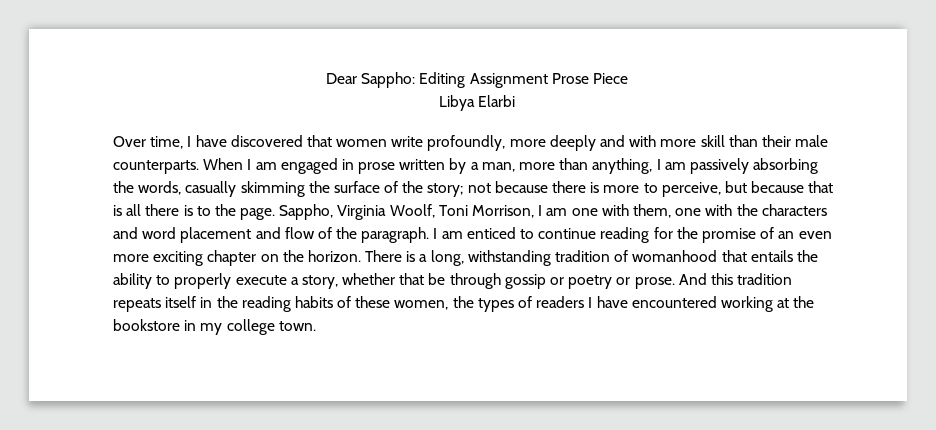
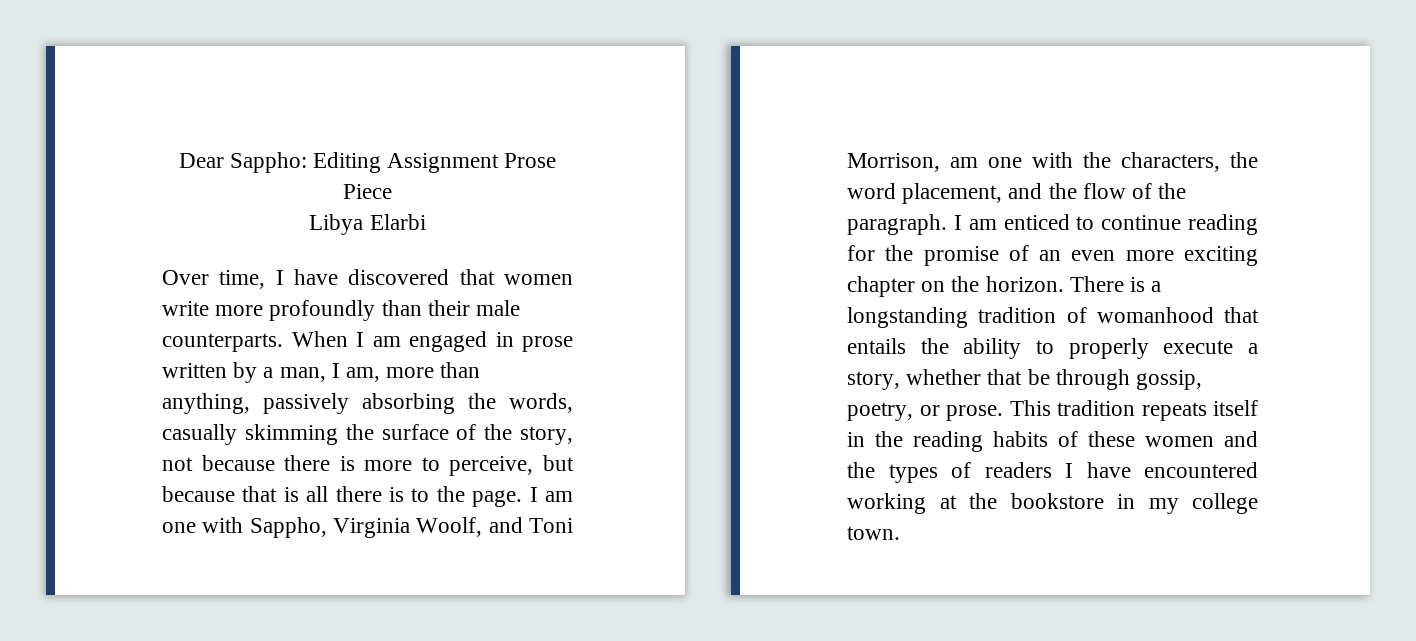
[427,135,725,151] profoundly, more deeply and with more skill -> [215,300,376,321] more profoundly
(515, 167) none -> [331,363,381,382] I am,
[656,159,686,170] I am -> (250, 403) none
[427,183,464,197] story; -> [520,426,573,445] story,
[279,204,827,220] [113,227,281,243] Sappho, Virginia Woolf, Toni Morrison, I am one with them, one with the characters and word placement and -> [529,487,573,502] [162,517,573,538] [847,152,1258,172] [847,183,1077,204] I am one with Sappho, Virginia Woolf, and Toni Morrison, am one with the characters, the word placement, and the
[430,250,551,266] long, withstanding -> [847,307,968,328] longstanding
[504,273,733,289] gossip or poetry or prose. And this -> [1136,370,1203,390] [847,400,1051,421] gossip, poetry, or prose. This
[394,300,449,310] women, -> [1145,431,1258,447] women and

